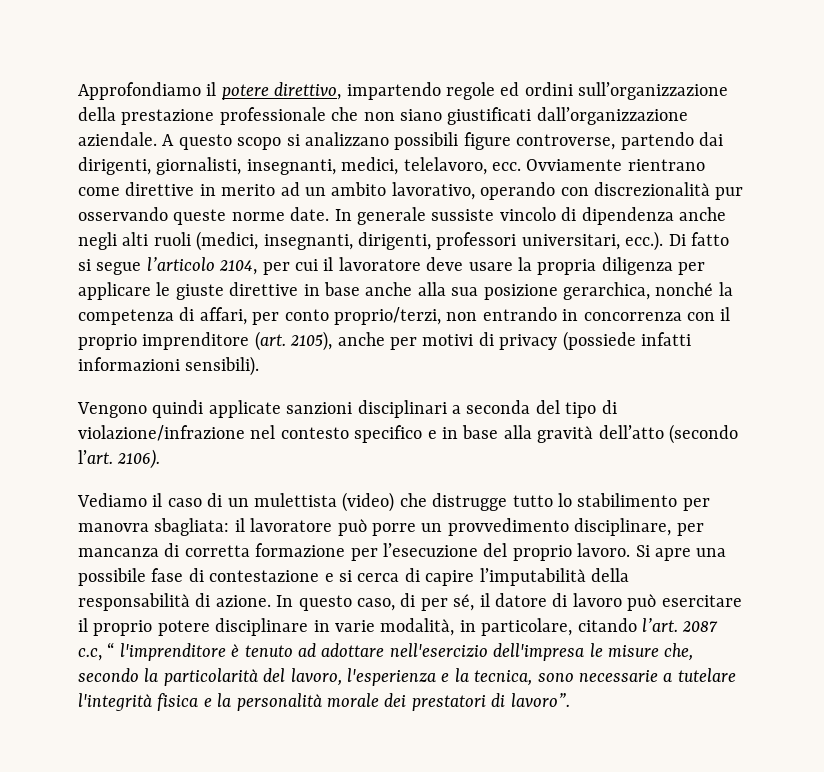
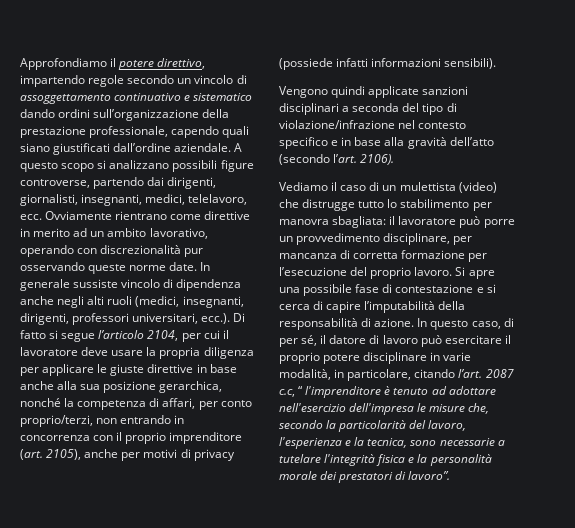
[500,82,520,96] ed -> [127,75,247,84] [20,93,253,104] [20,109,55,118] secondo un vincolo di assoggettamento continuativo e sistematico dando
[219,107,395,125] professionale che non -> [89,126,250,138] professionale, capendo quali
[536,107,688,125] dall’organizzazione -> [113,143,172,152] dall’ordine

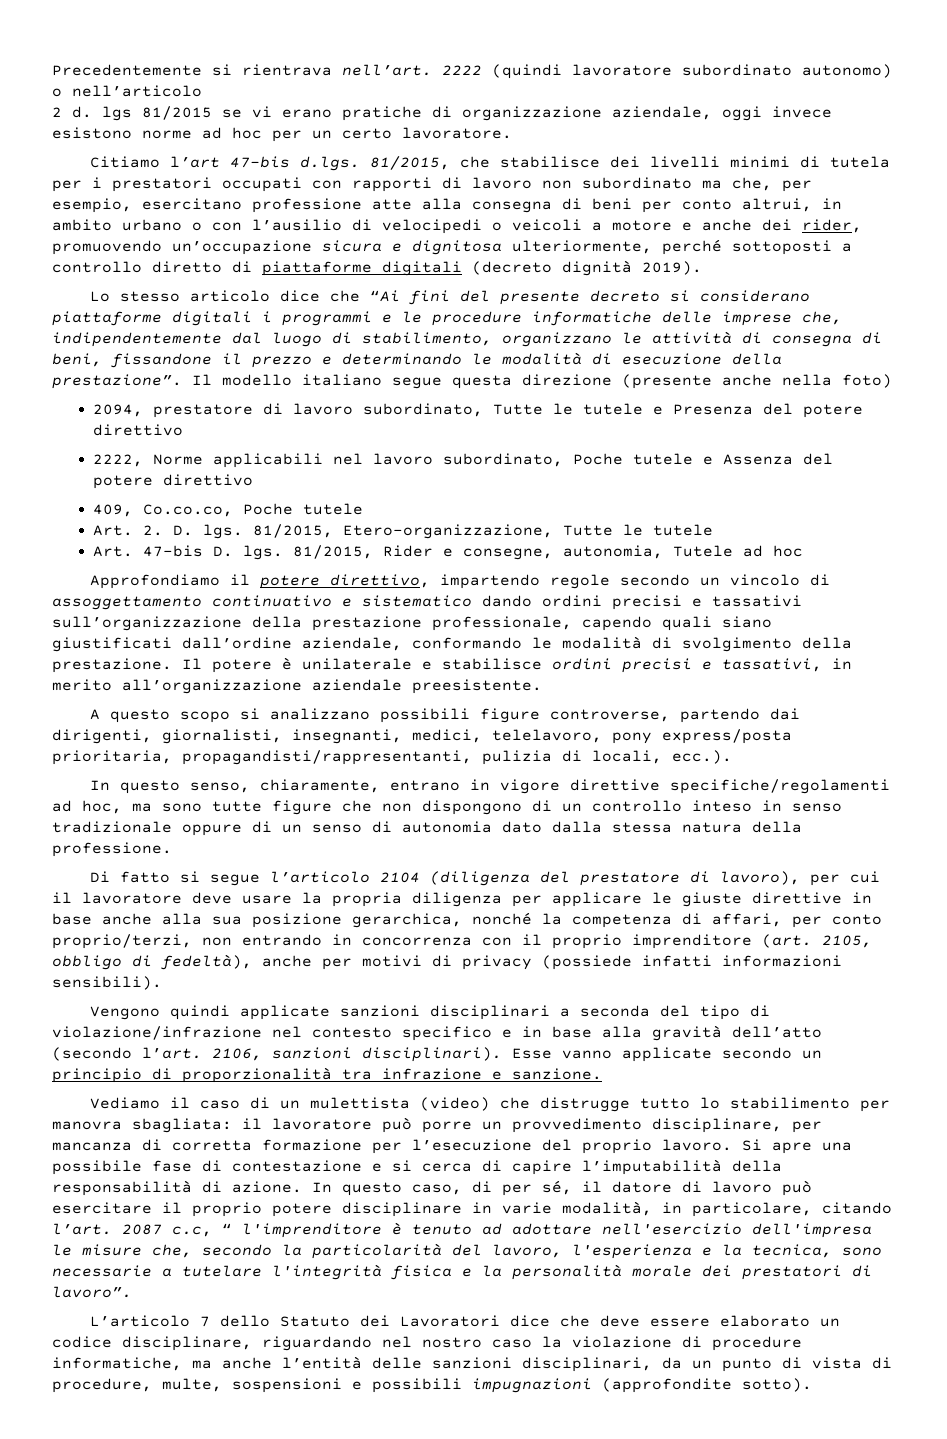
(20, 64) none -> [52,64,892,79] [52,85,202,97] [52,106,832,121] [52,127,512,142] [90,156,891,171] [52,177,812,192] [52,198,842,213] [52,219,862,234] [52,239,852,255] [52,260,702,276] [90,290,811,305] [52,311,842,326] [52,331,882,347] [52,352,782,368] [52,374,892,389] [93,403,864,418] [93,424,184,436] [93,453,834,468] [93,474,254,489] [93,503,364,517] [93,524,714,539] [93,545,804,560] Precedentemente si rientrava nell’art. 2222 (quindi lavoratore subordinato autonomo) o nell’articolo // 2 d. lgs 81/2015 se vi erano pratiche di organizzazione aziendale, oggi invece esistono norme ad hoc per un certo lavoratore. // Citiamo l’art 47-bis d.lgs. 81/2015, che stabilisce dei livelli minimi di tutela per i prestatori occupati con rapporti di lavoro non subordinato ma che, per esempio, esercitano professione atte alla consegna di beni per conto altrui, in ambito urbano o con l’ausilio di velocipedi o veicoli a motore e anche dei rider, promuovendo un’occupazione sicura e dignitosa ulteriormente, perché sottoposti a controllo diretto di piattaforme digitali (decreto dignità 2019). // Lo stesso articolo dice che “Ai fini del presente decreto si considerano piattaforme digitali i programmi e le procedure informatiche delle imprese che, indipendentemente dal luogo di stabilimento, organizzano le attività di consegna di beni, fissandone il prezzo e determinando le modalità di esecuzione della prestazione”. Il modello italiano segue questa direzione (presente anche nella foto) // 2094, prestatore di lavoro subordinato, Tutte le tutele e Presenza del potere direttivo // 2222, Norme applicabili nel lavoro subordinato, Poche tutele e Assenza del potere direttivo // 409, Co.co.co, Poche tutele // Art. 2. D. lgs. 81/2015, Etero-organizzazione, Tutte le tutele // Art. 47-bis D. lgs. 81/2015, Rider e consegne, autonomia, Tutele ad hoc //
(91, 113) none -> [612,595,802,610] precisi e tassativi
[174,143,232,152] aziendale. -> [302,636,852,652] [52,657,852,673] [52,679,542,694] aziendale, conformando le modalità di svolgimento della prestazione. Il potere è unilaterale e stabilisce ordini precisi e tassativi, in merito all’organizzazione aziendale preesistente. //
[20,211,251,220] [20,228,208,239] [20,245,204,257] [20,262,211,274] [20,279,242,291] [20,296,244,308] [20,313,231,325] ecc. Ovviamente rientrano come direttive in merito ad un ambito lavorativo, operando con discrezionalità pur osservando queste norme date. In generale sussiste vincolo di dipendenza anche negli alti ruoli (medici, insegnanti, dirigenti, professori universitari, ecc.). -> [612,729,792,744] [52,750,732,765] [90,779,891,794] [52,800,842,815] [52,821,802,836] [52,842,172,857] pony express/posta prioritaria, propagandisti/rappresentanti, pulizia di locali, ecc.). // In questo senso, chiaramente, entrano in vigore direttive specifiche/regolamenti ad hoc, ma sono tutte figure che non dispongono di un controllo inteso in senso tradizionale oppure di un senso di autonomia dato dalla stessa natura della professione. //
[147,330,179,341] 2104, -> [380,871,801,886] 2104 (diligenza del prestatore di lavoro),
[46,449,82,460] 2105), -> [822,935,872,948] [52,954,252,970] 2105, obbligo di fedeltà),
[360,154,395,165] 2106). -> [212,1047,822,1062] [52,1067,602,1083] 2106, sanzioni disciplinari). Esse vanno applicate secondo un principio di proporzionalità tra infrazione e sanzione.
(451, 475) none -> [90,1315,841,1327] [52,1336,802,1351] [52,1356,892,1372] [52,1378,812,1393] // L’articolo 7 dello Statuto dei Lavoratori dice che deve essere elaborato un codice disciplinare, riguardando nel nostro caso la violazione di procedure informatiche, ma anche l’entità delle sanzioni disciplinari, da un punto di vista di procedure, multe, sospensioni e possibili impugnazioni (approfondite sotto).

